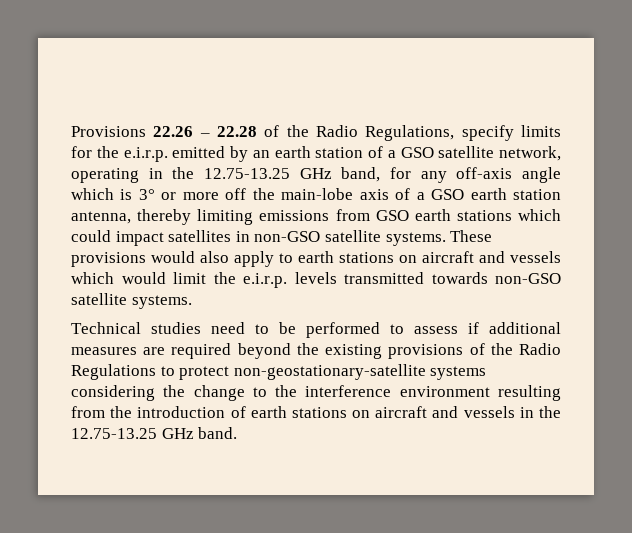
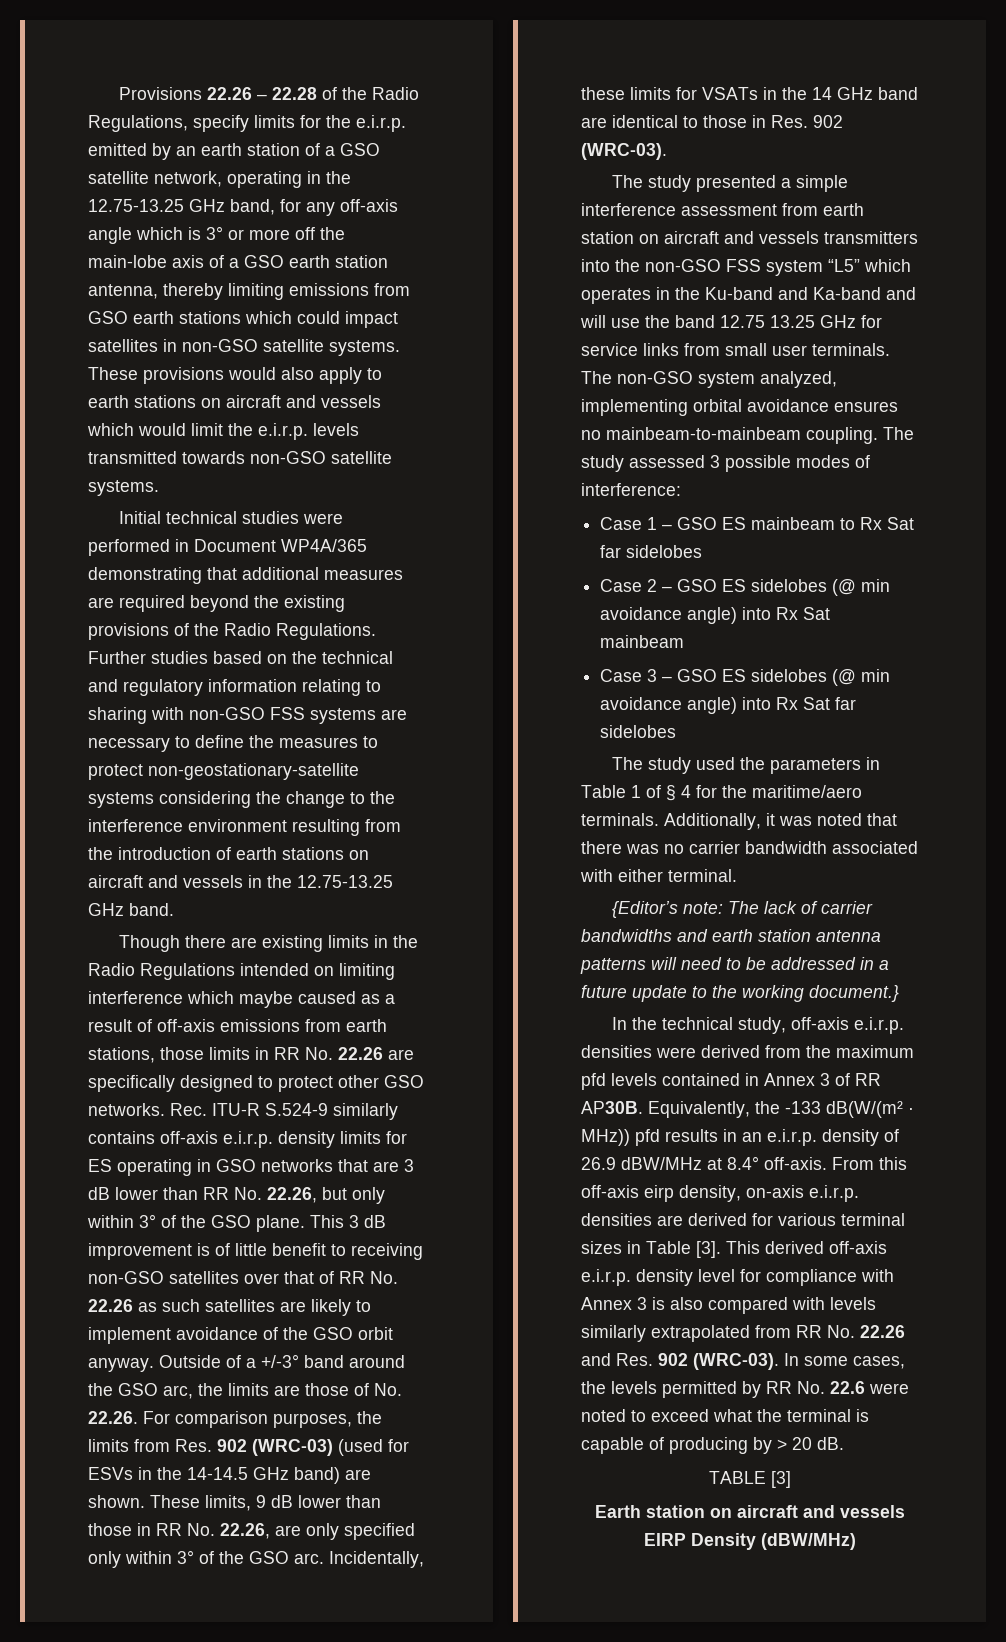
[71,322,479,338] Technical studies need to be performed to assess if -> [119,511,344,524] [88,539,367,556] [88,567,237,584] Initial technical studies were performed in Document WP4A/365 demonstrating that
[71,364,156,380] Regulations -> [276,623,376,640] [88,651,393,664] [88,679,381,696] [88,707,407,724] [88,735,358,752] Regulations. Further studies based on the technical and regulatory information relating to sharing with non-GSO FSS systems are necessary to define the measures
(238, 433) none -> [119,935,419,952] [88,963,395,980] [88,991,395,1008] [88,1019,387,1032] [88,1047,414,1063] [88,1075,424,1092] [88,1103,398,1120] [88,1131,407,1148] [88,1159,414,1176] [88,1187,385,1204] [87,1214,386,1232] [88,1243,423,1260] [88,1271,398,1284] [88,1299,371,1316] [88,1327,393,1344] [88,1354,405,1372] [88,1383,402,1399] [88,1411,382,1428] [88,1439,409,1456] [88,1467,371,1484] [88,1495,381,1511] [88,1523,415,1540] [88,1550,424,1568] [581,87,918,100] [581,115,843,128] [581,143,667,160] [612,175,849,192] [581,203,864,216] [581,231,918,244] [581,259,911,276] [581,287,916,304] [580,315,882,328] [581,343,890,356] [581,371,837,388] [581,399,898,416] [581,427,914,444] [581,455,870,472] [581,483,681,496] [600,517,915,530] [600,545,703,558] [600,579,891,596] [600,607,831,624] [600,635,685,648] [600,669,891,686] [600,697,857,714] [600,725,677,738] [612,757,881,774] [581,785,862,801] [581,813,897,830] [581,841,918,854] [580,869,737,882] [612,901,874,918] [581,929,881,942] [580,957,889,974] [581,985,899,1002] [612,1017,905,1034] [581,1045,914,1058] [581,1073,881,1090] [581,1101,914,1118] [581,1129,899,1146] [581,1156,907,1170] [581,1185,859,1202] [581,1213,905,1226] [581,1241,887,1258] [581,1269,894,1286] [581,1297,876,1314] [581,1325,905,1342] [581,1353,905,1370] [581,1381,909,1398] [581,1409,869,1422] [581,1437,844,1454] [708,1471,791,1488] [594,1505,905,1518] [643,1533,856,1550] // Though there are existing limits in the Radio Regulations intended on limiting interference which maybe caused as a result of off-axis emissions from earth stations, those limits in RR No. 22.26 are specifically designed to protect other GSO networks. Rec. ITU-R S.524-9 similarly contains off-axis e.i.r.p. density limits for ES operating in GSO networks that are 3 dB lower than RR No. 22.26, but only within 3° of the GSO plane. This 3 dB improvement is of little benefit to receiving non-GSO satellites over that of RR No. 22.26 as such satellites are likely to implement avoidance of the GSO orbit anyway. Outside of a +/-3° band around the GSO arc, the limits are those of No. 22.26. For comparison purposes, the limits from Res. 902 (WRC-03) (used for ESVs in the 14-14.5 GHz band) are shown. These limits, 9 dB lower than those in RR No. 22.26, are only specified only within 3° of the GSO arc. Incidentally, these limits for VSATs in the 14 GHz band are identical to those in Res. 902 (WRC-03). // The study presented a simple interference assessment from earth station on aircraft and vessels transmitters into the non-GSO FSS system “L5” which operates in the Ku-band and Ka-band and will use the band 12.75 13.25 GHz for service links from small user terminals. The non-GSO system analyzed, implementing orbital avoidance ensures no mainbeam-to-mainbeam coupling. The study assessed 3 possible modes of interference: // Case 1 – GSO ES mainbeam to Rx Sat far sidelobes // Case 2 – GSO ES sidelobes (@ min avoidance angle) into Rx Sat mainbeam // Case 3 – GSO ES sidelobes (@ min avoidance angle) into Rx Sat far sidelobes // The study used the parameters in Table 1 of § 4 for the maritime/aero terminals. Additionally, it was noted that there was no carrier bandwidth associated with either terminal. // {Editor’s note: The lack of carrier bandwidths and earth station antenna patterns will need to be addressed in a future update to the working document.} // In the technical study, off-axis e.i.r.p. densities were derived from the maximum pfd levels contained in Annex 3 of RR AP30B. Equivalently, the -133 dB(W/(m² · MHz)) pfd results in an e.i.r.p. density of 26.9 dBW/MHz at 8.4° off-axis. From this off-axis eirp density, on-axis e.i.r.p. densities are derived for various terminal sizes in Table [3]. This derived off-axis e.i.r.p. density level for compliance with Annex 3 is also compared with levels similarly extrapolated from RR No. 22.26 and Res. 902 (WRC-03). In some cases, the levels permitted by RR No. 22.6 were noted to exceed what the terminal is capable of producing by > 20 dB. // TABLE [3] // Earth station on aircraft and vessels EIRP Density (dBW/MHz)

